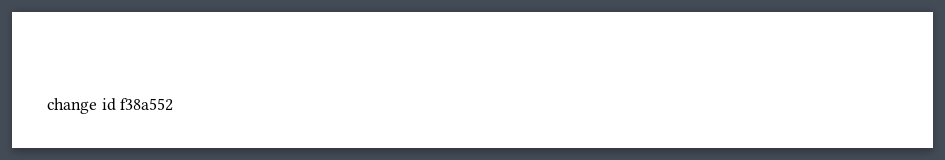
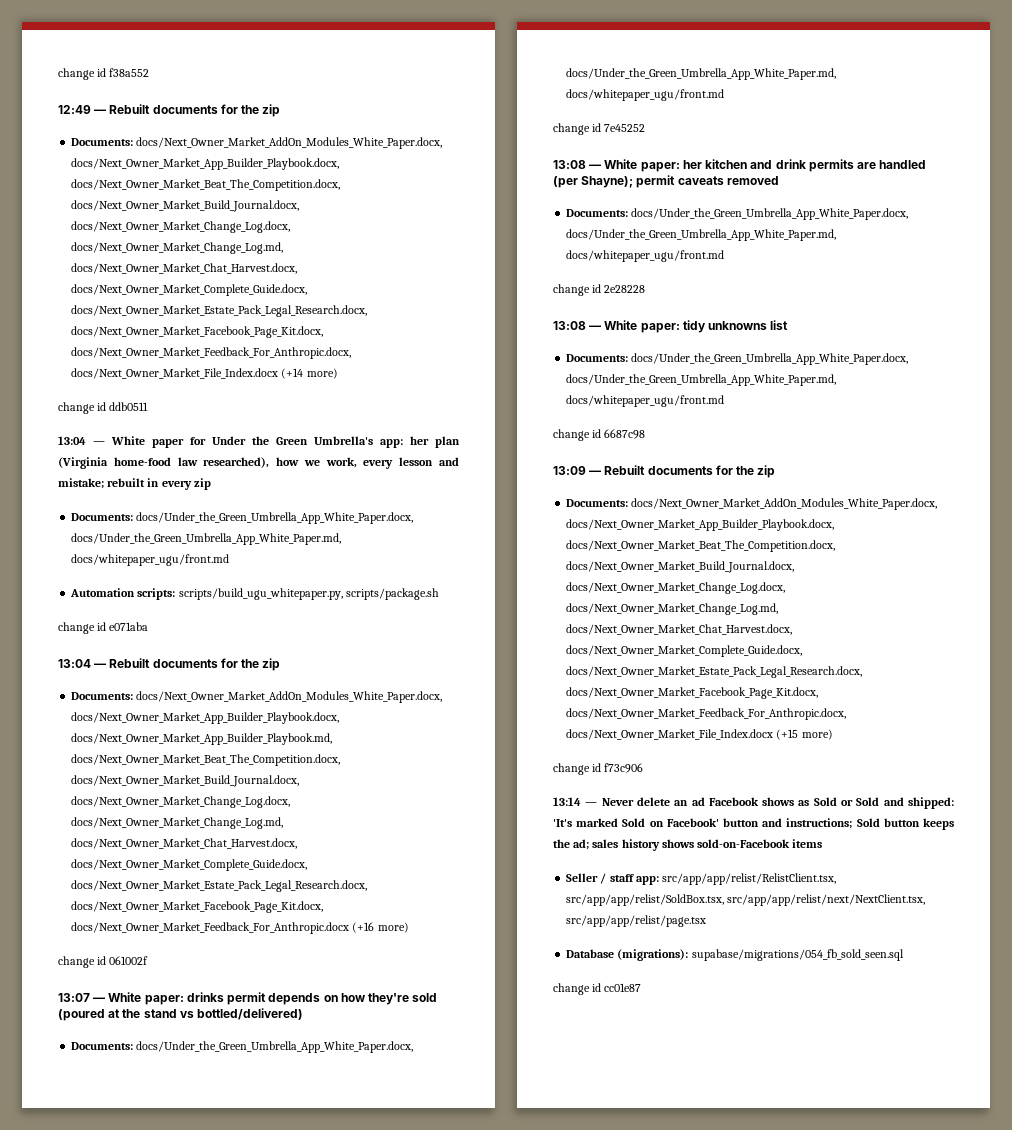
(174, 104) none -> [58,104,281,117] [71,137,443,149] [71,158,340,170] [71,179,341,191] [71,200,300,212] [71,221,291,233] [71,242,284,254] [71,263,298,274] [71,284,308,296] [71,305,368,317] [71,326,324,338] [71,347,352,359] [71,368,338,379] [58,402,149,414] [58,436,460,448] [58,457,459,469] [58,478,211,490] [71,512,414,524] [71,533,342,545] [71,554,230,566] [70,588,439,600] [58,622,149,634] [58,658,281,671] [71,691,443,703] [71,712,340,724] [71,733,333,745] [71,754,341,766] [71,775,300,787] [71,796,291,808] [71,817,284,829] [71,838,298,849] [71,859,308,871] [71,880,368,892] [71,901,324,913] [71,922,409,934] [58,956,149,968] [58,992,438,1005] [58,1008,304,1021] [71,1041,414,1053] [566,68,837,80] [566,89,725,101] [553,123,646,135] [553,159,927,172] [553,175,779,188] [566,208,909,220] [566,229,837,241] [566,250,725,262] [553,284,646,296] [553,320,789,333] [566,353,909,365] [566,374,837,386] [566,395,725,407] [553,429,646,441] [553,465,776,478] [566,498,938,510] [566,519,835,531] [566,540,836,552] [566,561,795,573] [566,582,786,594] [566,603,779,615] [566,624,793,635] [566,645,803,657] [566,666,863,678] [566,687,819,699] [566,708,847,720] [566,729,833,740] [553,763,644,775] [553,797,955,809] [553,818,954,830] [553,839,823,851] [566,873,837,885] [566,894,926,906] [566,915,707,927] [566,949,904,961] [553,983,642,995] // 12:49 — Rebuilt documents for the zip // Documents: docs/Next_Owner_Market_AddOn_Modules_White_Paper.docx, docs/Next_Owner_Market_App_Builder_Playbook.docx, docs/Next_Owner_Market_Beat_The_Competition.docx, docs/Next_Owner_Market_Build_Journal.docx, docs/Next_Owner_Market_Change_Log.docx, docs/Next_Owner_Market_Change_Log.md, docs/Next_Owner_Market_Chat_Harvest.docx, docs/Next_Owner_Market_Complete_Guide.docx, docs/Next_Owner_Market_Estate_Pack_Legal_Research.docx, docs/Next_Owner_Market_Facebook_Page_Kit.docx, docs/Next_Owner_Market_Feedback_For_Anthropic.docx, docs/Next_Owner_Market_File_Index.docx (+14 more) // change id ddb0511 // 13:04 — White paper for Under the Green Umbrella's app: her plan (Virginia home-food law researched), how we work, every lesson and mistake; rebuilt in every zip // Documents: docs/Under_the_Green_Umbrella_App_White_Paper.docx, docs/Under_the_Green_Umbrella_App_White_Paper.md, docs/whitepaper_ugu/front.md // Automation scripts: scripts/build_ugu_whitepaper.py, scripts/package.sh // change id e071aba // 13:04 — Rebuilt documents for the zip // Documents: docs/Next_Owner_Market_AddOn_Modules_White_Paper.docx, docs/Next_Owner_Market_App_Builder_Playbook.docx, docs/Next_Owner_Market_App_Builder_Playbook.md, docs/Next_Owner_Market_Beat_The_Competition.docx, docs/Next_Owner_Market_Build_Journal.docx, docs/Next_Owner_Market_Change_Log.docx, docs/Next_Owner_Market_Change_Log.md, docs/Next_Owner_Market_Chat_Harvest.docx, docs/Next_Owner_Market_Complete_Guide.docx, docs/Next_Owner_Market_Estate_Pack_Legal_Research.docx, docs/Next_Owner_Market_Facebook_Page_Kit.docx, docs/Next_Owner_Market_Feedback_For_Anthropic.docx (+16 more) // change id 061002f // 13:07 — White paper: drinks permit depends on how they're sold (poured at the stand vs bottled/delivered) // Documents: docs/Under_the_Green_Umbrella_App_White_Paper.docx, docs/Under_the_Green_Umbrella_App_White_Paper.md, docs/whitepaper_ugu/front.md // change id 7e45252 // 13:08 — White paper: her kitchen and drink permits are handled (per Shayne); permit caveats removed // Documents: docs/Under_the_Green_Umbrella_App_White_Paper.docx, docs/Under_the_Green_Umbrella_App_White_Paper.md, docs/whitepaper_ugu/front.md // change id 2e28228 // 13:08 — White paper: tidy unknowns list // Documents: docs/Under_the_Green_Umbrella_App_White_Paper.docx, docs/Under_the_Green_Umbrella_App_White_Paper.md, docs/whitepaper_ugu/front.md // change id 6687c98 // 13:09 — Rebuilt documents for the zip // Documents: docs/Next_Owner_Market_AddOn_Modules_White_Paper.docx, docs/Next_Owner_Market_App_Builder_Playbook.docx, docs/Next_Owner_Market_Beat_The_Competition.docx, docs/Next_Owner_Market_Build_Journal.docx, docs/Next_Owner_Market_Change_Log.docx, docs/Next_Owner_Market_Change_Log.md, docs/Next_Owner_Market_Chat_Harvest.docx, docs/Next_Owner_Market_Complete_Guide.docx, docs/Next_Owner_Market_Estate_Pack_Legal_Research.docx, docs/Next_Owner_Market_Facebook_Page_Kit.docx, docs/Next_Owner_Market_Feedback_For_Anthropic.docx, docs/Next_Owner_Market_File_Index.docx (+15 more) // change id f73c906 // 13:14 — Never delete an ad Facebook shows as Sold or Sold and shipped: 'It's marked Sold on Facebook' button and instructions; Sold button keeps the ad; sales history shows sold-on-Facebook items // Seller / staff app: src/app/app/relist/RelistClient.tsx, src/app/app/relist/SoldBox.tsx, src/app/app/relist/next/NextClient.tsx, src/app/app/relist/page.tsx // Database (migrations): supabase/migrations/054_fb_sold_seen.sql // change id cc01e87

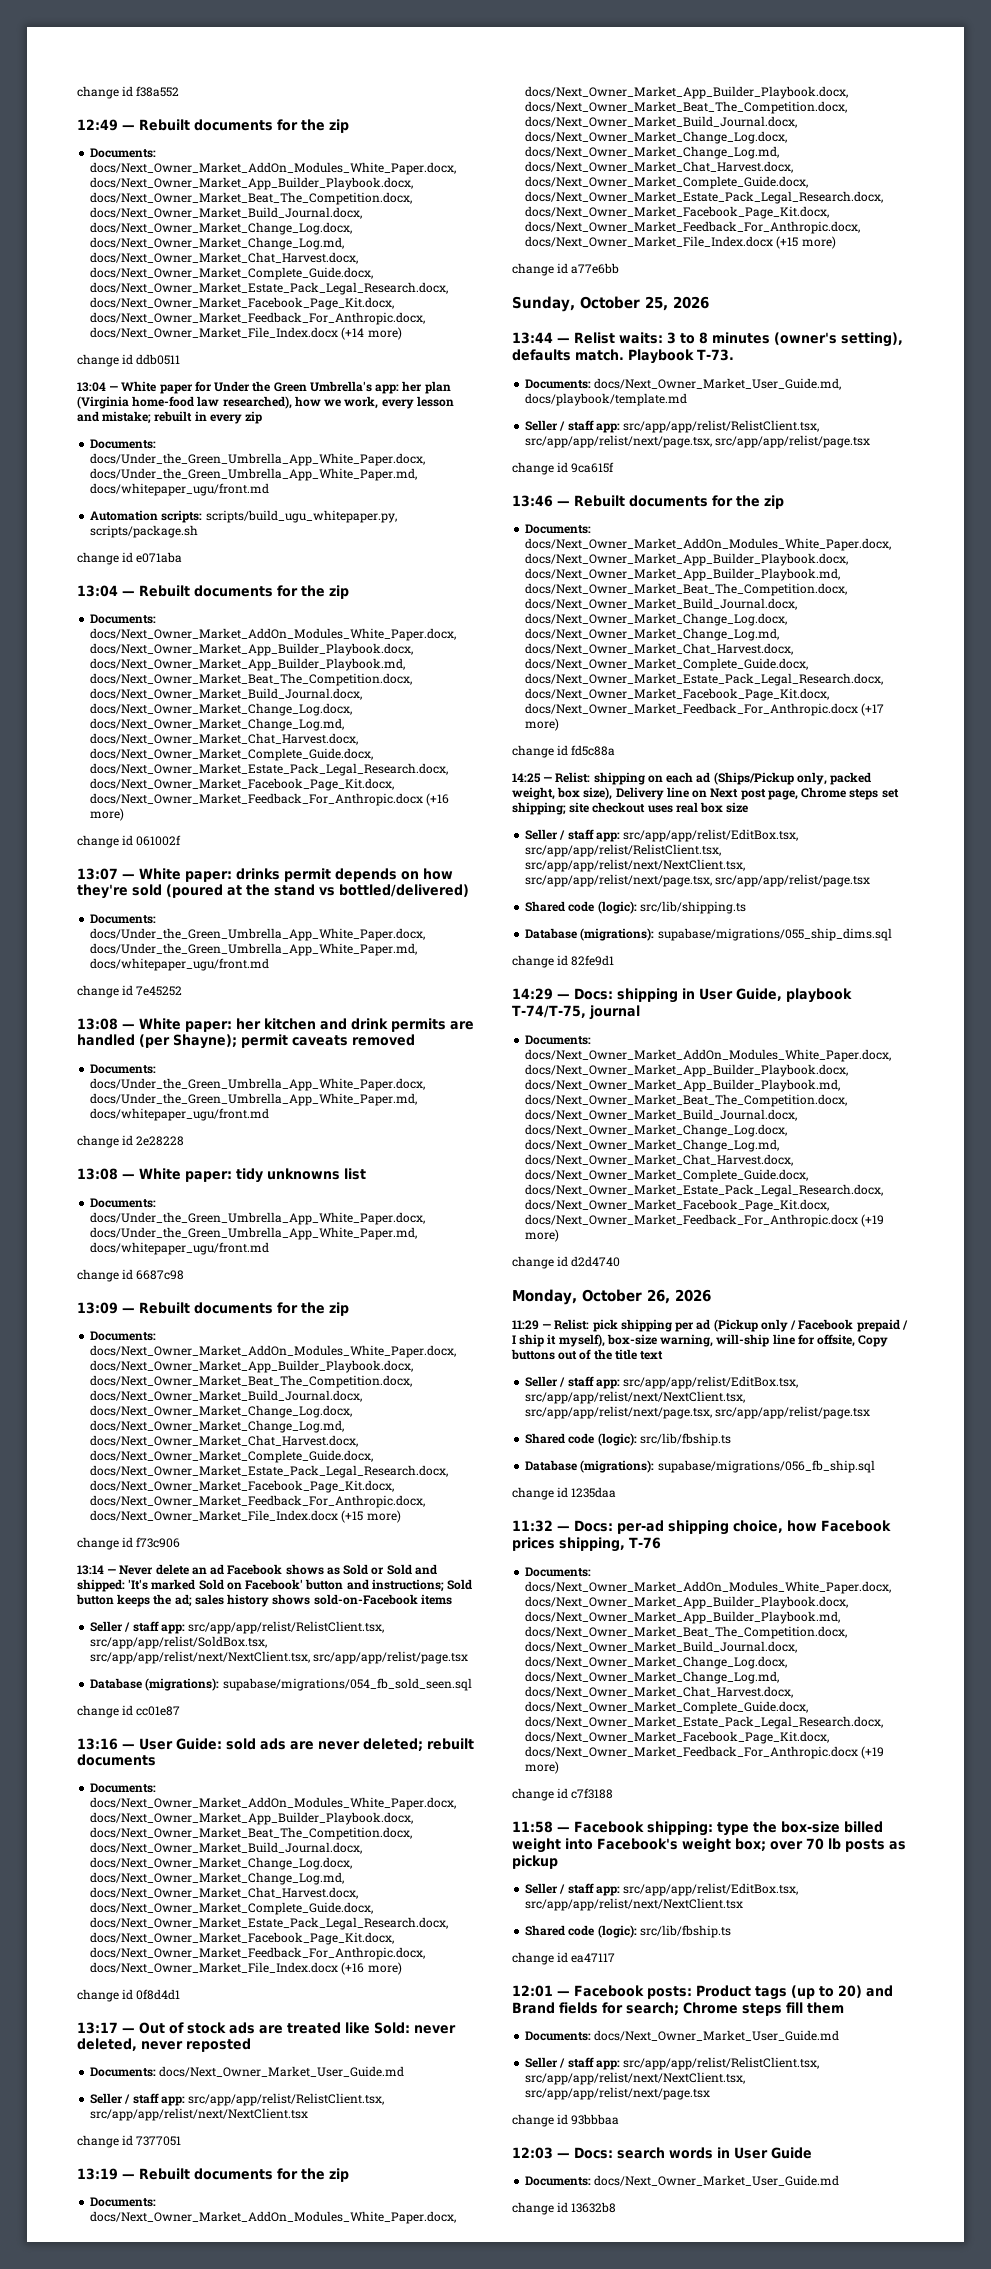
(642, 987) none -> [77,1738,474,1751] [77,1754,156,1766] [90,1783,157,1793] [90,1797,457,1810] [90,1812,414,1825] [90,1827,413,1840] [90,1842,363,1854] [90,1857,353,1870] [90,1872,345,1885] [90,1887,359,1899] [90,1902,374,1915] [90,1917,449,1930] [90,1932,395,1945] [90,1947,426,1960] [90,1962,402,1975] [77,1989,181,2002] [77,2022,456,2034] [77,2038,251,2052] [90,2066,405,2077] [90,2093,385,2106] [90,2108,309,2121] [77,2135,182,2148] [77,2168,349,2182] [90,2197,157,2207] [90,2211,457,2224] [525,86,849,99] [525,101,848,114] [525,116,798,128] [525,131,788,144] [525,146,780,159] [525,161,794,173] [525,176,809,189] [525,191,884,204] [525,206,830,219] [525,221,861,234] [525,236,836,249] [512,263,620,276] [512,296,709,312] [512,332,903,347] [512,349,734,364] [525,378,842,390] [525,393,688,406] [525,420,820,433] [525,435,871,448] [512,462,615,475] [512,495,784,509] [525,524,592,534] [525,538,892,551] [525,553,849,566] [525,568,841,581] [525,583,848,596] [525,598,798,610] [525,613,788,626] [525,628,780,641] [525,643,794,655] [525,658,809,671] [525,673,884,686] [525,688,830,701] [525,703,885,716] [525,718,560,731] [512,745,616,758] [512,772,872,785] [512,787,899,800] [512,802,749,815] [525,829,799,842] [525,844,722,857] [525,859,746,872] [525,874,871,887] [525,901,746,914] [525,928,892,941] [512,955,615,968] [512,988,852,1003] [512,1005,640,1020] [525,1035,592,1045] [525,1049,892,1062] [525,1064,849,1077] [525,1079,841,1092] [525,1094,848,1107] [525,1109,798,1121] [525,1124,788,1137] [525,1139,780,1152] [525,1154,794,1166] [525,1169,809,1182] [525,1184,884,1197] [525,1199,830,1212] [525,1214,885,1227] [525,1229,560,1242] [512,1256,621,1269] [512,1289,711,1305] [512,1319,908,1332] [512,1334,889,1347] [511,1349,664,1360] [525,1376,799,1389] [525,1391,746,1404] [525,1406,871,1419] [525,1433,731,1446] [525,1460,875,1473] [512,1487,617,1500] [512,1520,891,1535] [512,1537,661,1552] [525,1567,592,1577] [525,1581,892,1594] [525,1596,849,1609] [525,1611,841,1624] [525,1626,848,1639] [525,1641,798,1653] [525,1656,788,1669] [525,1671,780,1684] [525,1686,794,1698] [525,1701,809,1714] [525,1716,884,1729] [525,1731,830,1744] [525,1746,885,1759] [525,1761,560,1774] [512,1788,614,1801] [512,1821,883,1836] [512,1838,906,1853] [512,1855,558,1869] [525,1883,799,1896] [525,1898,744,1911] [525,1925,731,1938] [512,1952,616,1965] [512,1985,893,2000] [512,2002,844,2016] [525,2030,840,2041] [525,2057,820,2070] [525,2072,746,2085] [525,2087,711,2100] [512,2114,620,2127] [512,2147,812,2159] [525,2175,840,2186] [512,2202,617,2215] // 13:16 — User Guide: sold ads are never deleted; rebuilt documents // Documents: docs/Next_Owner_Market_AddOn_Modules_White_Paper.docx, docs/Next_Owner_Market_App_Builder_Playbook.docx, docs/Next_Owner_Market_Beat_The_Competition.docx, docs/Next_Owner_Market_Build_Journal.docx, docs/Next_Owner_Market_Change_Log.docx, docs/Next_Owner_Market_Change_Log.md, docs/Next_Owner_Market_Chat_Harvest.docx, docs/Next_Owner_Market_Complete_Guide.docx, docs/Next_Owner_Market_Estate_Pack_Legal_Research.docx, docs/Next_Owner_Market_Facebook_Page_Kit.docx, docs/Next_Owner_Market_Feedback_For_Anthropic.docx, docs/Next_Owner_Market_File_Index.docx (+16 more) // change id 0f8d4d1 // 13:17 — Out of stock ads are treated like Sold: never deleted, never reposted // Documents: docs/Next_Owner_Market_User_Guide.md // Seller / staff app: src/app/app/relist/RelistClient.tsx, src/app/app/relist/next/NextClient.tsx // change id 7377051 // 13:19 — Rebuilt documents for the zip // Documents: docs/Next_Owner_Market_AddOn_Modules_White_Paper.docx, docs/Next_Owner_Market_App_Builder_Playbook.docx, docs/Next_Owner_Market_Beat_The_Competition.docx, docs/Next_Owner_Market_Build_Journal.docx, docs/Next_Owner_Market_Change_Log.docx, docs/Next_Owner_Market_Change_Log.md, docs/Next_Owner_Market_Chat_Harvest.docx, docs/Next_Owner_Market_Complete_Guide.docx, docs/Next_Owner_Market_Estate_Pack_Legal_Research.docx, docs/Next_Owner_Market_Facebook_Page_Kit.docx, docs/Next_Owner_Market_Feedback_For_Anthropic.docx, docs/Next_Owner_Market_File_Index.docx (+15 more) // change id a77e6bb // Sunday, October 25, 2026 // 13:44 — Relist waits: 3 to 8 minutes (owner's setting), defaults match. Playbook T-73. // Documents: docs/Next_Owner_Market_User_Guide.md, docs/playbook/template.md // Seller / staff app: src/app/app/relist/RelistClient.tsx, src/app/app/relist/next/page.tsx, src/app/app/relist/page.tsx // change id 9ca615f // 13:46 — Rebuilt documents for the zip // Documents: docs/Next_Owner_Market_AddOn_Modules_White_Paper.docx, docs/Next_Owner_Market_App_Builder_Playbook.docx, docs/Next_Owner_Market_App_Builder_Playbook.md, docs/Next_Owner_Market_Beat_The_Competition.docx, docs/Next_Owner_Market_Build_Journal.docx, docs/Next_Owner_Market_Change_Log.docx, docs/Next_Owner_Market_Change_Log.md, docs/Next_Owner_Market_Chat_Harvest.docx, docs/Next_Owner_Market_Complete_Guide.docx, docs/Next_Owner_Market_Estate_Pack_Legal_Research.docx, docs/Next_Owner_Market_Facebook_Page_Kit.docx, docs/Next_Owner_Market_Feedback_For_Anthropic.docx (+17 more) // change id fd5c88a // 14:25 — Relist: shipping on each ad (Ships/Pickup only, packed weight, box size), Delivery line on Next post page, Chrome steps set shipping; site checkout uses real box size // Seller / staff app: src/app/app/relist/EditBox.tsx, src/app/app/relist/RelistClient.tsx, src/app/app/relist/next/NextClient.tsx, src/app/app/relist/next/page.tsx, src/app/app/relist/page.tsx // Shared code (logic): src/lib/shipping.ts // Database (migrations): supabase/migrations/055_ship_dims.sql // change id 82fe9d1 // 14:29 — Docs: shipping in User Guide, playbook T-74/T-75, journal // Documents: docs/Next_Owner_Market_AddOn_Modules_White_Paper.docx, docs/Next_Owner_Market_App_Builder_Playbook.docx, docs/Next_Owner_Market_App_Builder_Playbook.md, docs/Next_Owner_Market_Beat_The_Competition.docx, docs/Next_Owner_Market_Build_Journal.docx, docs/Next_Owner_Market_Change_Log.docx, docs/Next_Owner_Market_Change_Log.md, docs/Next_Owner_Market_Chat_Harvest.docx, docs/Next_Owner_Market_Complete_Guide.docx, docs/Next_Owner_Market_Estate_Pack_Legal_Research.docx, docs/Next_Owner_Market_Facebook_Page_Kit.docx, docs/Next_Owner_Market_Feedback_For_Anthropic.docx (+19 more) // change id d2d4740 // Monday, October 26, 2026 // 11:29 — Relist: pick shipping per ad (Pickup only / Facebook prepaid / I ship it myself), box-size warning, will-ship line for offsite, Copy buttons out of the title text // Seller / staff app: src/app/app/relist/EditBox.tsx, src/app/app/relist/next/NextClient.tsx, src/app/app/relist/next/page.tsx, src/app/app/relist/page.tsx // Shared code (logic): src/lib/fbship.ts // Database (migrations): supabase/migrations/056_fb_ship.sql // change id 1235daa // 11:32 — Docs: per-ad shipping choice, how Facebook prices shipping, T-76 // Documents: docs/Next_Owner_Market_AddOn_Modules_White_Paper.docx, docs/Next_Owner_Market_App_Builder_Playbook.docx, docs/Next_Owner_Market_App_Builder_Playbook.md, docs/Next_Owner_Market_Beat_The_Competition.docx, docs/Next_Owner_Market_Build_Journal.docx, docs/Next_Owner_Market_Change_Log.docx, docs/Next_Owner_Market_Change_Log.md, docs/Next_Owner_Market_Chat_Harvest.docx, docs/Next_Owner_Market_Complete_Guide.docx, docs/Next_Owner_Market_Estate_Pack_Legal_Research.docx, docs/Next_Owner_Market_Facebook_Page_Kit.docx, docs/Next_Owner_Market_Feedback_For_Anthropic.docx (+19 more) // change id c7f3188 // 11:58 — Facebook shipping: type the box-size billed weight into Facebook's weight box; over 70 lb posts as pickup // Seller / staff app: src/app/app/relist/EditBox.tsx, src/app/app/relist/next/NextClient.tsx // Shared code (logic): src/lib/fbship.ts // change id ea47117 // 12:01 — Facebook posts: Product tags (up to 20) and Brand fields for search; Chrome steps fill them // Documents: docs/Next_Owner_Market_User_Guide.md // Seller / staff app: src/app/app/relist/RelistClient.tsx, src/app/app/relist/next/NextClient.tsx, src/app/app/relist/next/page.tsx // change id 93bbbaa // 12:03 — Docs: search words in User Guide // Documents: docs/Next_Owner_Market_User_Guide.md // change id 13632b8

